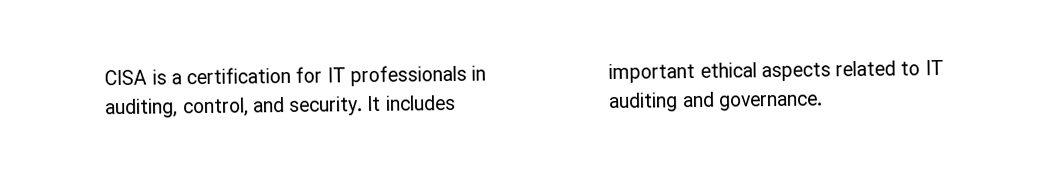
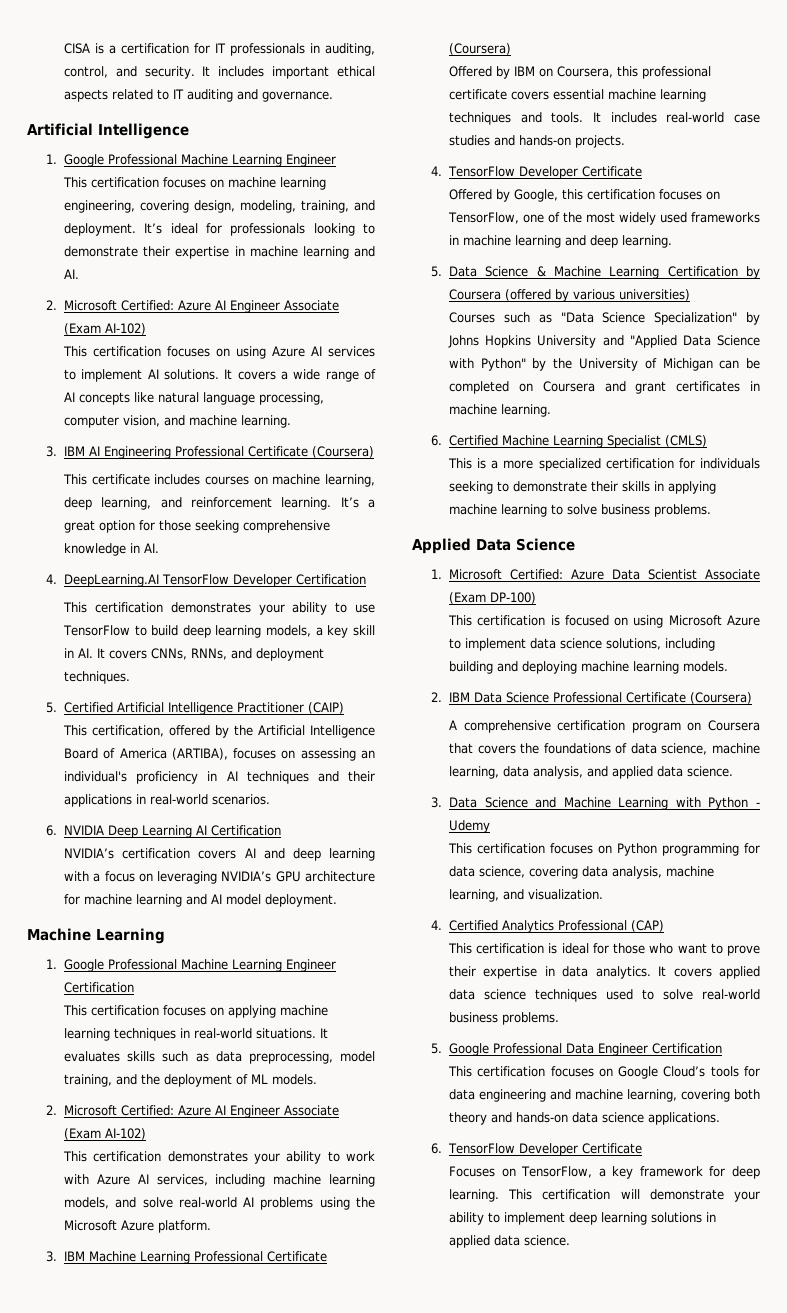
(823, 102) none -> [27,123,189,139] [45,154,336,167] [62,177,326,190] [63,200,375,213] [63,223,376,236] [63,246,375,259] [63,269,79,279] [45,300,339,313] [63,323,146,335] [62,346,375,359] [63,369,376,382] [63,392,324,405] [63,415,291,428] [45,446,374,459] [62,474,375,487] [63,497,375,510] [63,520,330,533] [63,543,159,556] [45,574,366,587] [62,602,376,615] [62,625,376,638] [63,648,324,661] [63,671,130,684] [45,702,344,715] [62,725,375,738] [63,748,375,761] [63,771,375,784] [63,794,270,807] [45,825,281,838] [63,848,375,861] [63,871,375,884] [63,894,337,907] [27,928,165,944] [45,959,336,972] [63,982,134,993] [62,1005,328,1018] [63,1028,328,1041] [63,1051,375,1064] [63,1074,317,1087] [45,1105,339,1118] [63,1128,146,1140] [62,1151,376,1164] [63,1174,376,1187] [63,1197,375,1210] [63,1220,211,1233] [45,1251,327,1264] [448,43,511,55] [448,66,711,79] [448,89,706,102] [448,112,760,125] [448,135,625,148] [430,166,642,179] [448,189,720,202] [447,212,760,225] [448,235,672,248] [430,266,760,279] [448,289,690,302] [448,312,760,325] [447,335,760,348] [448,358,760,371] [448,381,760,394] [448,404,551,417] [430,435,707,448] [447,458,760,471] [448,481,716,494] [448,504,711,517] [412,538,575,554] [430,569,760,580] [448,592,536,604] [447,615,760,628] [448,638,715,651] [448,661,728,674] [430,692,752,704] [448,720,760,733] [448,743,760,755] [448,766,733,779] [430,797,760,810] [448,820,490,833] [447,843,760,856] [448,866,714,879] [448,889,603,902] [430,920,664,933] [447,943,760,956] [448,966,760,979] [448,989,760,1002] [448,1012,559,1025] [430,1043,722,1056] [447,1066,760,1079] [448,1089,760,1102] [448,1112,720,1125] [430,1143,642,1156] [448,1166,760,1179] [448,1189,760,1202] [448,1212,716,1225] [448,1235,570,1248] // Artificial Intelligence // 1. Google Professional Machine Learning Engineer // This certification focuses on machine learning engineering, covering design, modeling, training, and deployment. It’s ideal for professionals looking to demonstrate their expertise in machine learning and AI. // 2. Microsoft Certified: Azure AI Engineer Associate (Exam AI-102) // This certification focuses on using Azure AI services to implement AI solutions. It covers a wide range of AI concepts like natural language processing, computer vision, and machine learning. // 3. IBM AI Engineering Professional Certificate (Coursera) // This certificate includes courses on machine learning, deep learning, and reinforcement learning. It’s a great option for those seeking comprehensive knowledge in AI. // 4. DeepLearning.AI TensorFlow Developer Certification // This certification demonstrates your ability to use TensorFlow to build deep learning models, a key skill in AI. It covers CNNs, RNNs, and deployment techniques. // 5. Certified Artificial Intelligence Practitioner (CAIP) // This certification, offered by the Artificial Intelligence Board of America (ARTIBA), focuses on assessing an individual's proficiency in AI techniques and their applications in real-world scenarios. // 6. NVIDIA Deep Learning AI Certification // NVIDIA’s certification covers AI and deep learning with a focus on leveraging NVIDIA’s GPU architecture for machine learning and AI model deployment. // Machine Learning // 1. Google Professional Machine Learning Engineer Certification // This certification focuses on applying machine learning techniques in real-world situations. It evaluates skills such as data preprocessing, model training, and the deployment of ML models. // 2. Microsoft Certified: Azure AI Engineer Associate (Exam AI-102) // This certification demonstrates your ability to work with Azure AI services, including machine learning models, and solve real-world AI problems using the Microsoft Azure platform. // 3. IBM Machine Learning Professional Certificate (Coursera) // Offered by IBM on Coursera, this professional certificate covers essential machine learning techniques and tools. It includes real-world case studies and hands-on projects. // 4. TensorFlow Developer Certificate // Offered by Google, this certification focuses on TensorFlow, one of the most widely used frameworks in machine learning and deep learning. // 5. Data Science & Machine Learning Certification by Coursera (offered by various universities) // Courses such as "Data Science Specialization" by Johns Hopkins University and "Applied Data Science with Python" by the University of Michigan can be completed on Coursera and grant certificates in machine learning. // 6. Certified Machine Learning Specialist (CMLS) // This is a more specialized certification for individuals seeking to demonstrate their skills in applying machine learning to solve business problems. // Applied Data Science // 1. Microsoft Certified: Azure Data Scientist Associate (Exam DP-100) // This certification is focused on using Microsoft Azure to implement data science solutions, including building and deploying machine learning models. // 2. IBM Data Science Professional Certificate (Coursera) // A comprehensive certification program on Coursera that covers the foundations of data science, machine learning, data analysis, and applied data science. // 3. Data Science and Machine Learning with Python - Udemy // This certification focuses on Python programming for data science, covering data analysis, machine learning, and visualization. // 4. Certified Analytics Professional (CAP) // This certification is ideal for those who want to prove their expertise in data analytics. It covers applied data science techniques used to solve real-world business problems. // 5. Google Professional Data Engineer Certification // This certification focuses on Google Cloud’s tools for data engineering and machine learning, covering both theory and hands-on data science applications. // 6. TensorFlow Developer Certificate // Focuses on TensorFlow, a key framework for deep learning. This certification will demonstrate your ability to implement deep learning solutions in applied data science.

